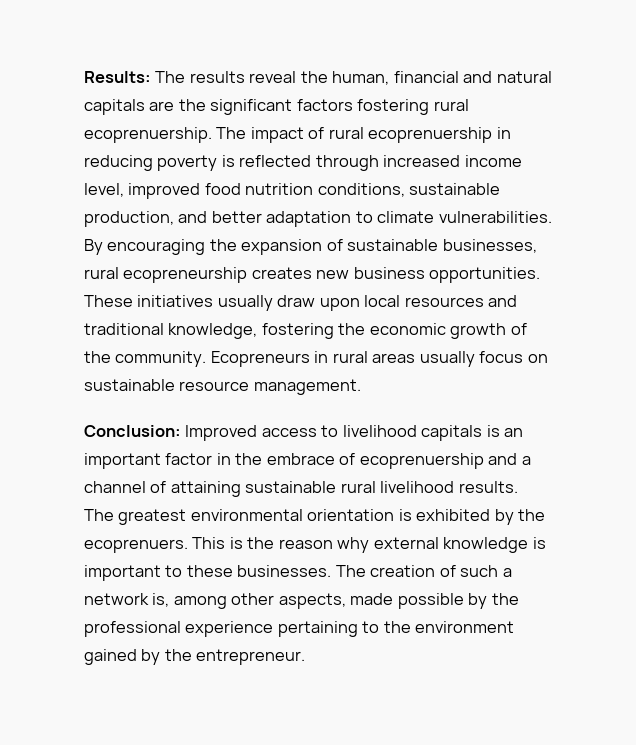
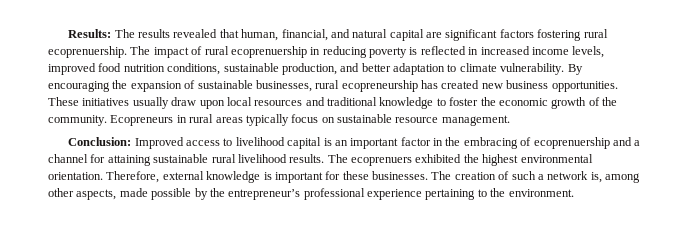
[249,71,552,85] [84,99,206,115] reveal the human, financial and natural capitals are the -> [173,29,443,41] revealed that human, financial, and natural capital are
[315,155,379,171] through -> [468,47,479,55] in
[84,183,124,197] level, -> [572,46,605,58] levels,
[438,211,552,223] vulnerabilities. -> [500,63,565,75] vulnerability.
[251,267,312,279] creates -> [421,80,480,89] has created
[168,323,334,339] knowledge, fostering -> [379,97,479,109] knowledge to foster
[419,351,475,367] usually -> [245,114,289,126] typically
[421,425,483,441] capitals -> [287,137,322,149] capital
[266,453,335,465] embrace -> [463,137,518,149] embracing
[150,481,167,493] of -> [90,154,106,163] for
[118,509,546,525] [84,537,370,553] greatest environmental orientation is exhibited by the ecoprenuers. This is the reason why -> [351,154,593,166] [48,171,160,183] ecoprenuers exhibited the highest environmental orientation. Therefore,
[165,565,183,577] to -> [325,171,341,180] for
(519, 599) none -> [228,189,301,200] entrepreneur’s
[415,621,515,633] [84,649,306,665] environment gained by the entrepreneur. -> [508,189,574,197] environment.

